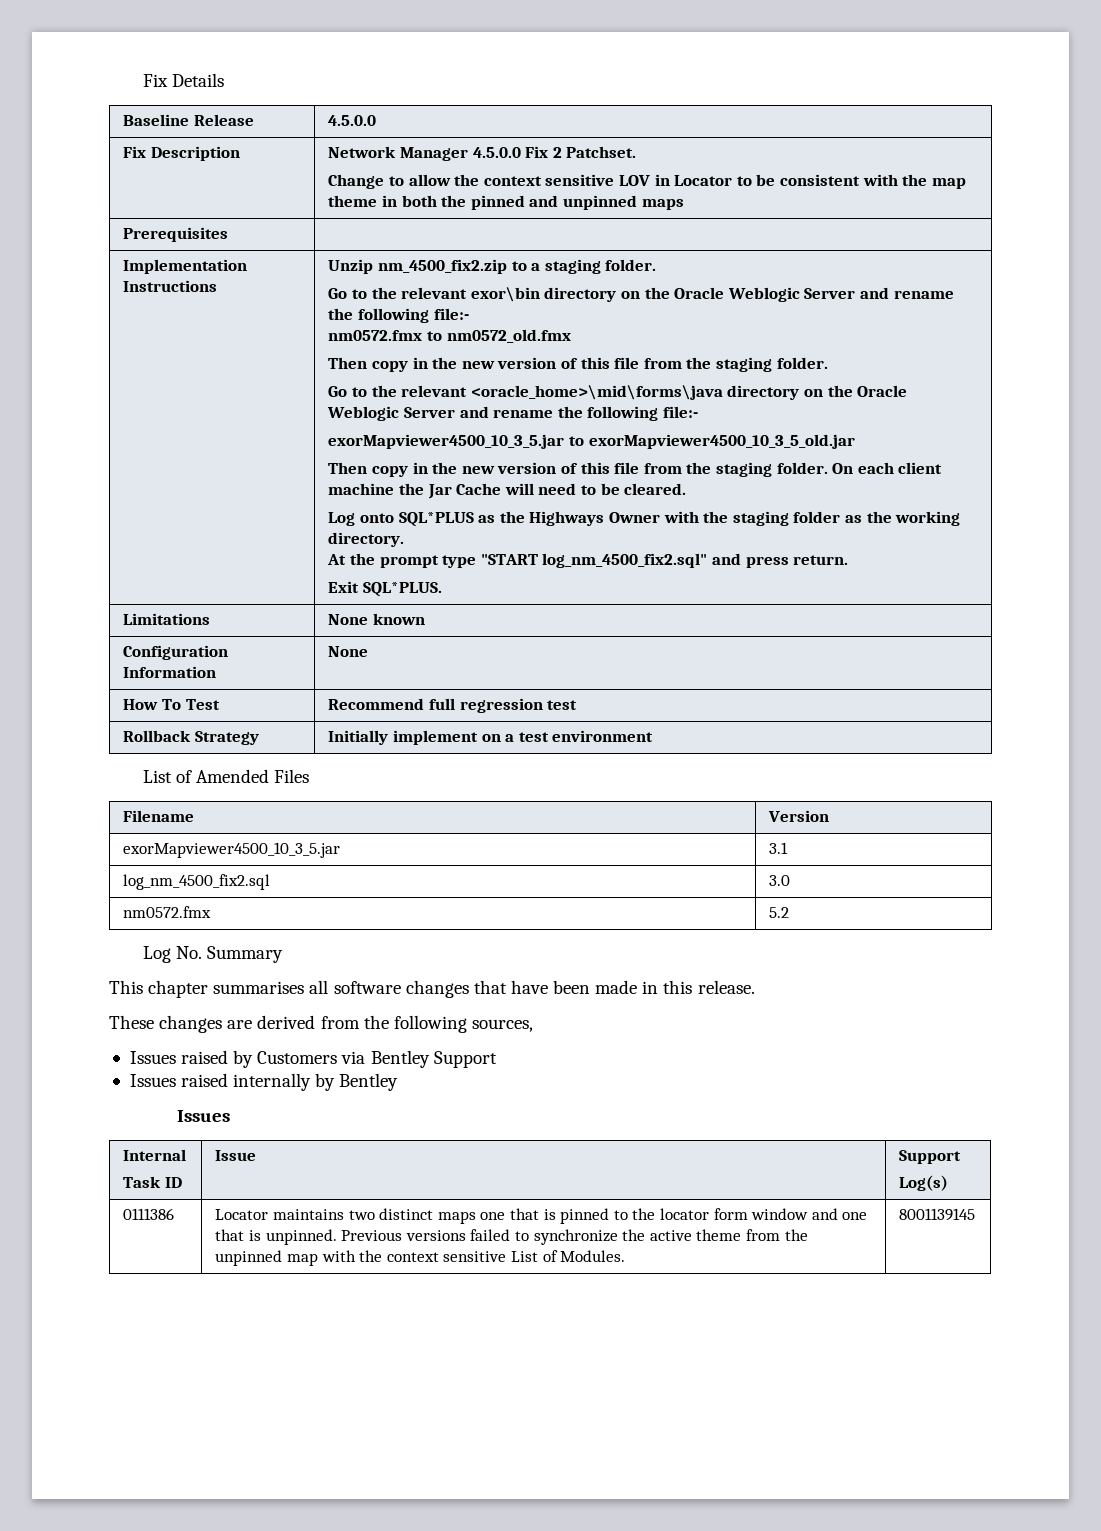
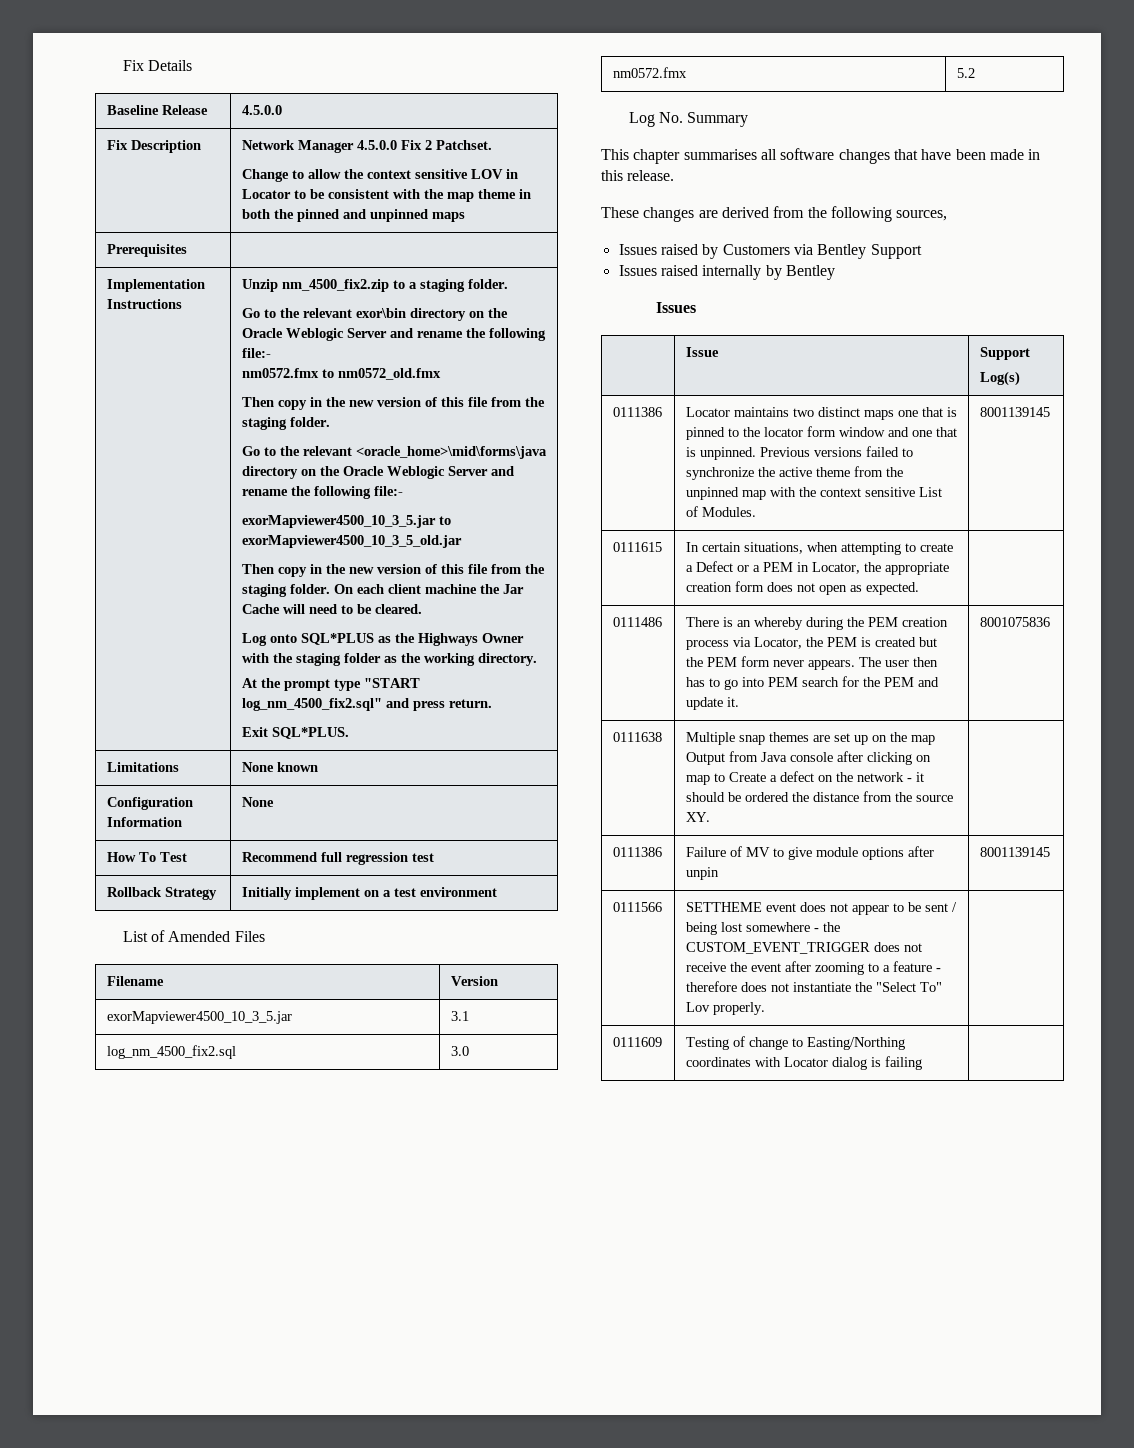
[123,1149,187,1161] [123,1176,183,1188] Internal // Task ID -> (697, 307) none
(976, 1214) none -> [612,542,662,552] [685,542,953,555] [685,561,949,575] [685,581,919,595] [612,617,662,627] [685,617,948,630] [685,637,937,650] [685,656,938,670] [685,676,939,690] [685,697,739,710] [979,617,1050,627] [612,732,662,742] [685,732,935,745] [685,751,931,765] [685,771,924,785] [685,791,953,802] [685,812,710,822] [612,847,662,857] [685,846,934,860] [685,867,719,880] [979,847,1050,857] [612,902,662,912] [685,902,957,915] [685,922,840,935] [685,942,922,954] [685,961,941,975] [685,981,942,992] [685,1002,765,1015] [612,1037,662,1047] [685,1036,905,1050] [685,1056,922,1070] // 0111615 | In certain situations, when attempting to create a Defect or a PEM in Locator, the appropriate creation form does not open as expected. | // 0111486 | There is an whereby during the PEM creation process via Locator, the PEM is created but the PEM form never appears. The user then has to go into PEM search for the PEM and update it. | 8001075836 // 0111638 | Multiple snap themes are set up on the map Output from Java console after clicking on map to Create a defect on the network - it should be ordered the distance from the source XY. | // 0111386 | Failure of MV to give module options after unpin | 8001139145 // 0111566 | SETTHEME event does not appear to be sent / being lost somewhere - the CUSTOM_EVENT_TRIGGER does not receive the event after zooming to a feature - therefore does not instantiate the "Select To" Lov properly. | // 0111609 | Testing of change to Easting/Northing coordinates with Locator dialog is failing |

